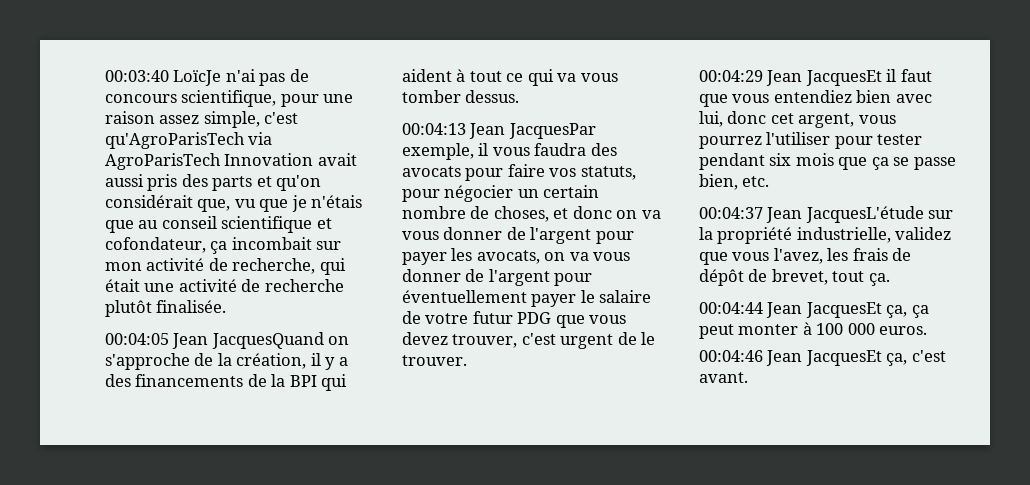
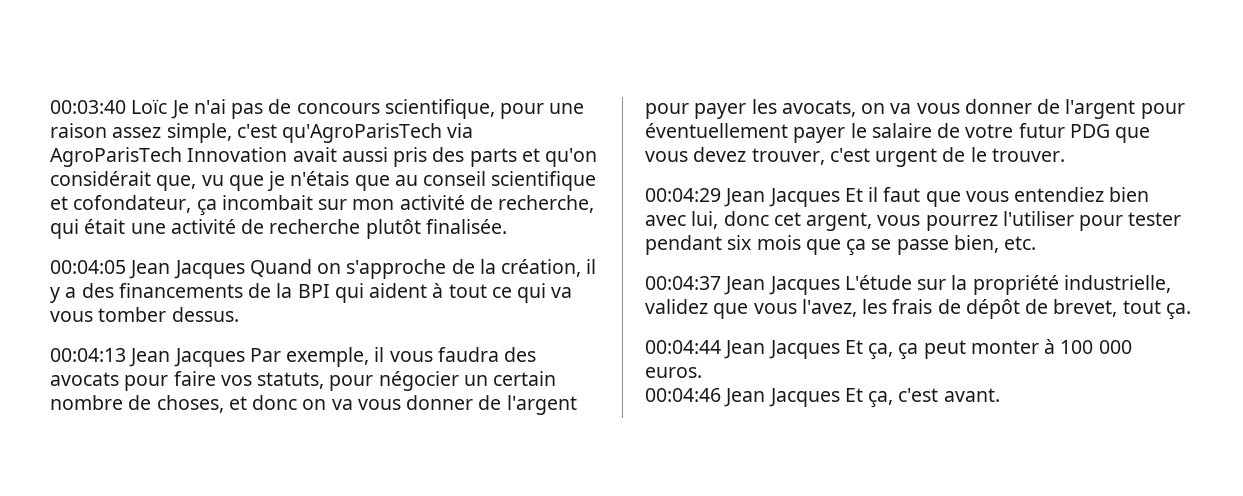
[173,70,222,86] LoïcJe -> [131,99,189,119] Loïc Je
[211,332,324,349] JacquesQuand -> [173,259,312,279] Jacques Quand
[508,123,596,139] JacquesPar -> [173,348,281,367] Jacques Par
[805,70,882,86] JacquesEt -> [768,188,863,207] Jacques Et
[805,206,924,223] JacquesL'étude -> [768,275,912,295] Jacques L'étude
[805,302,882,318] JacquesEt -> [768,340,863,359] Jacques Et
[805,350,882,366] JacquesEt -> [768,388,863,407] Jacques Et

